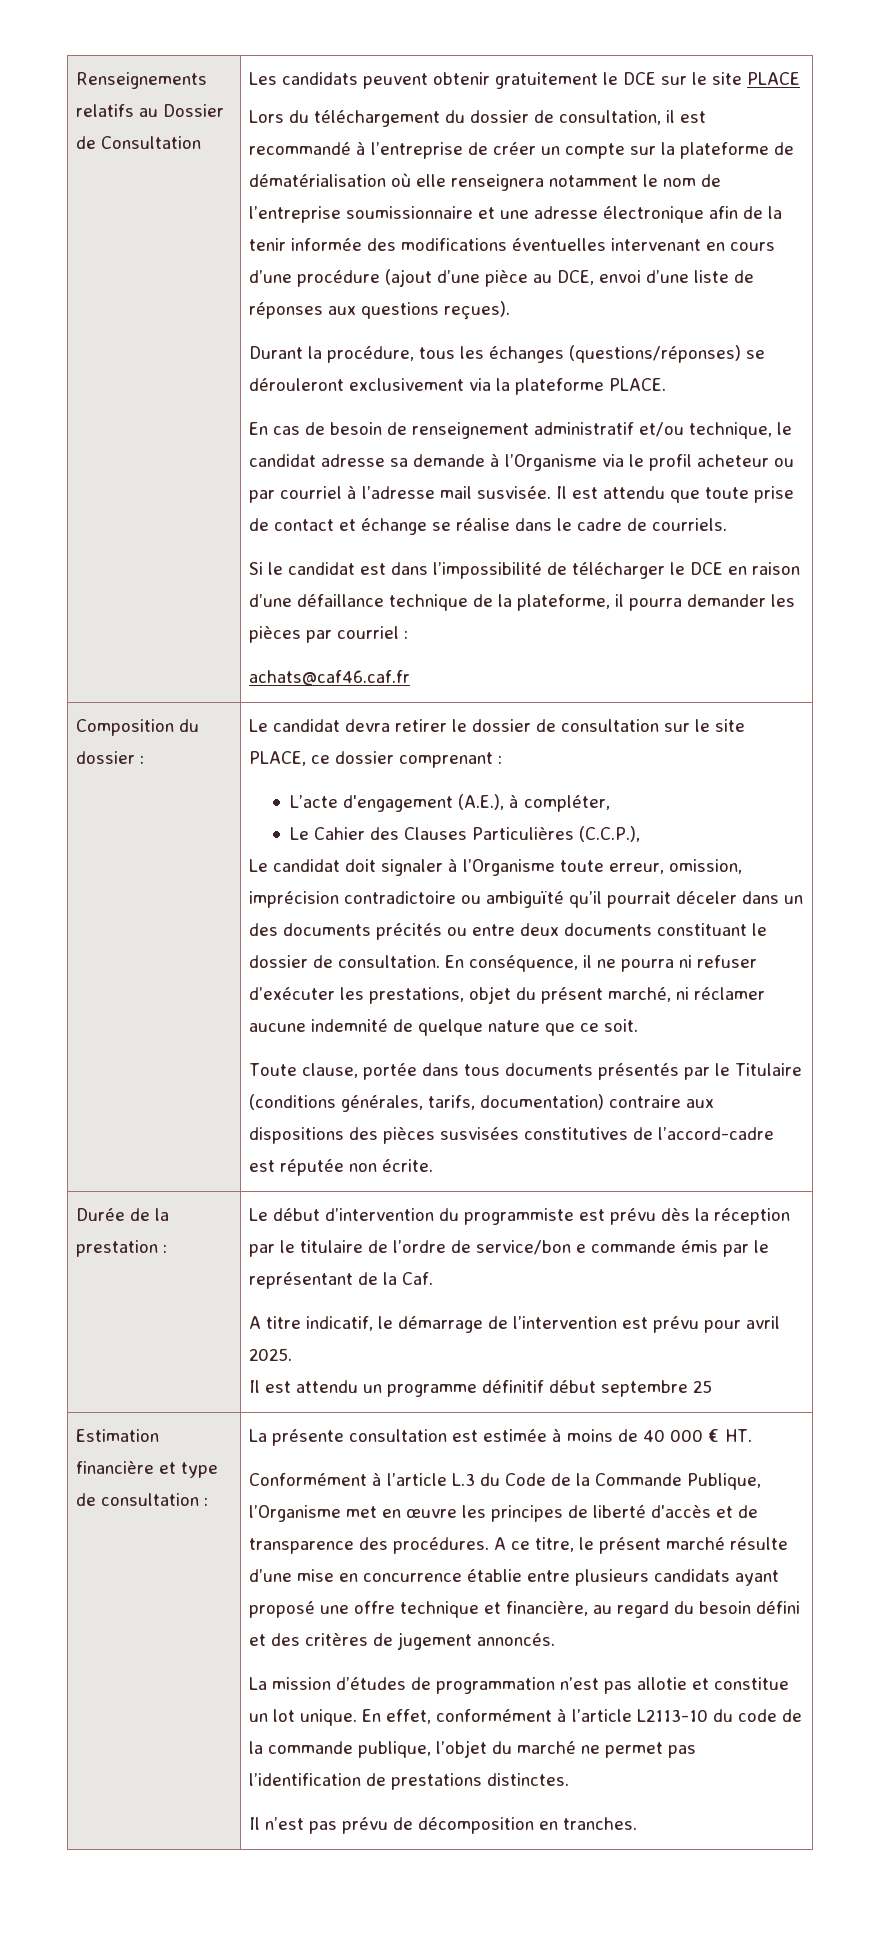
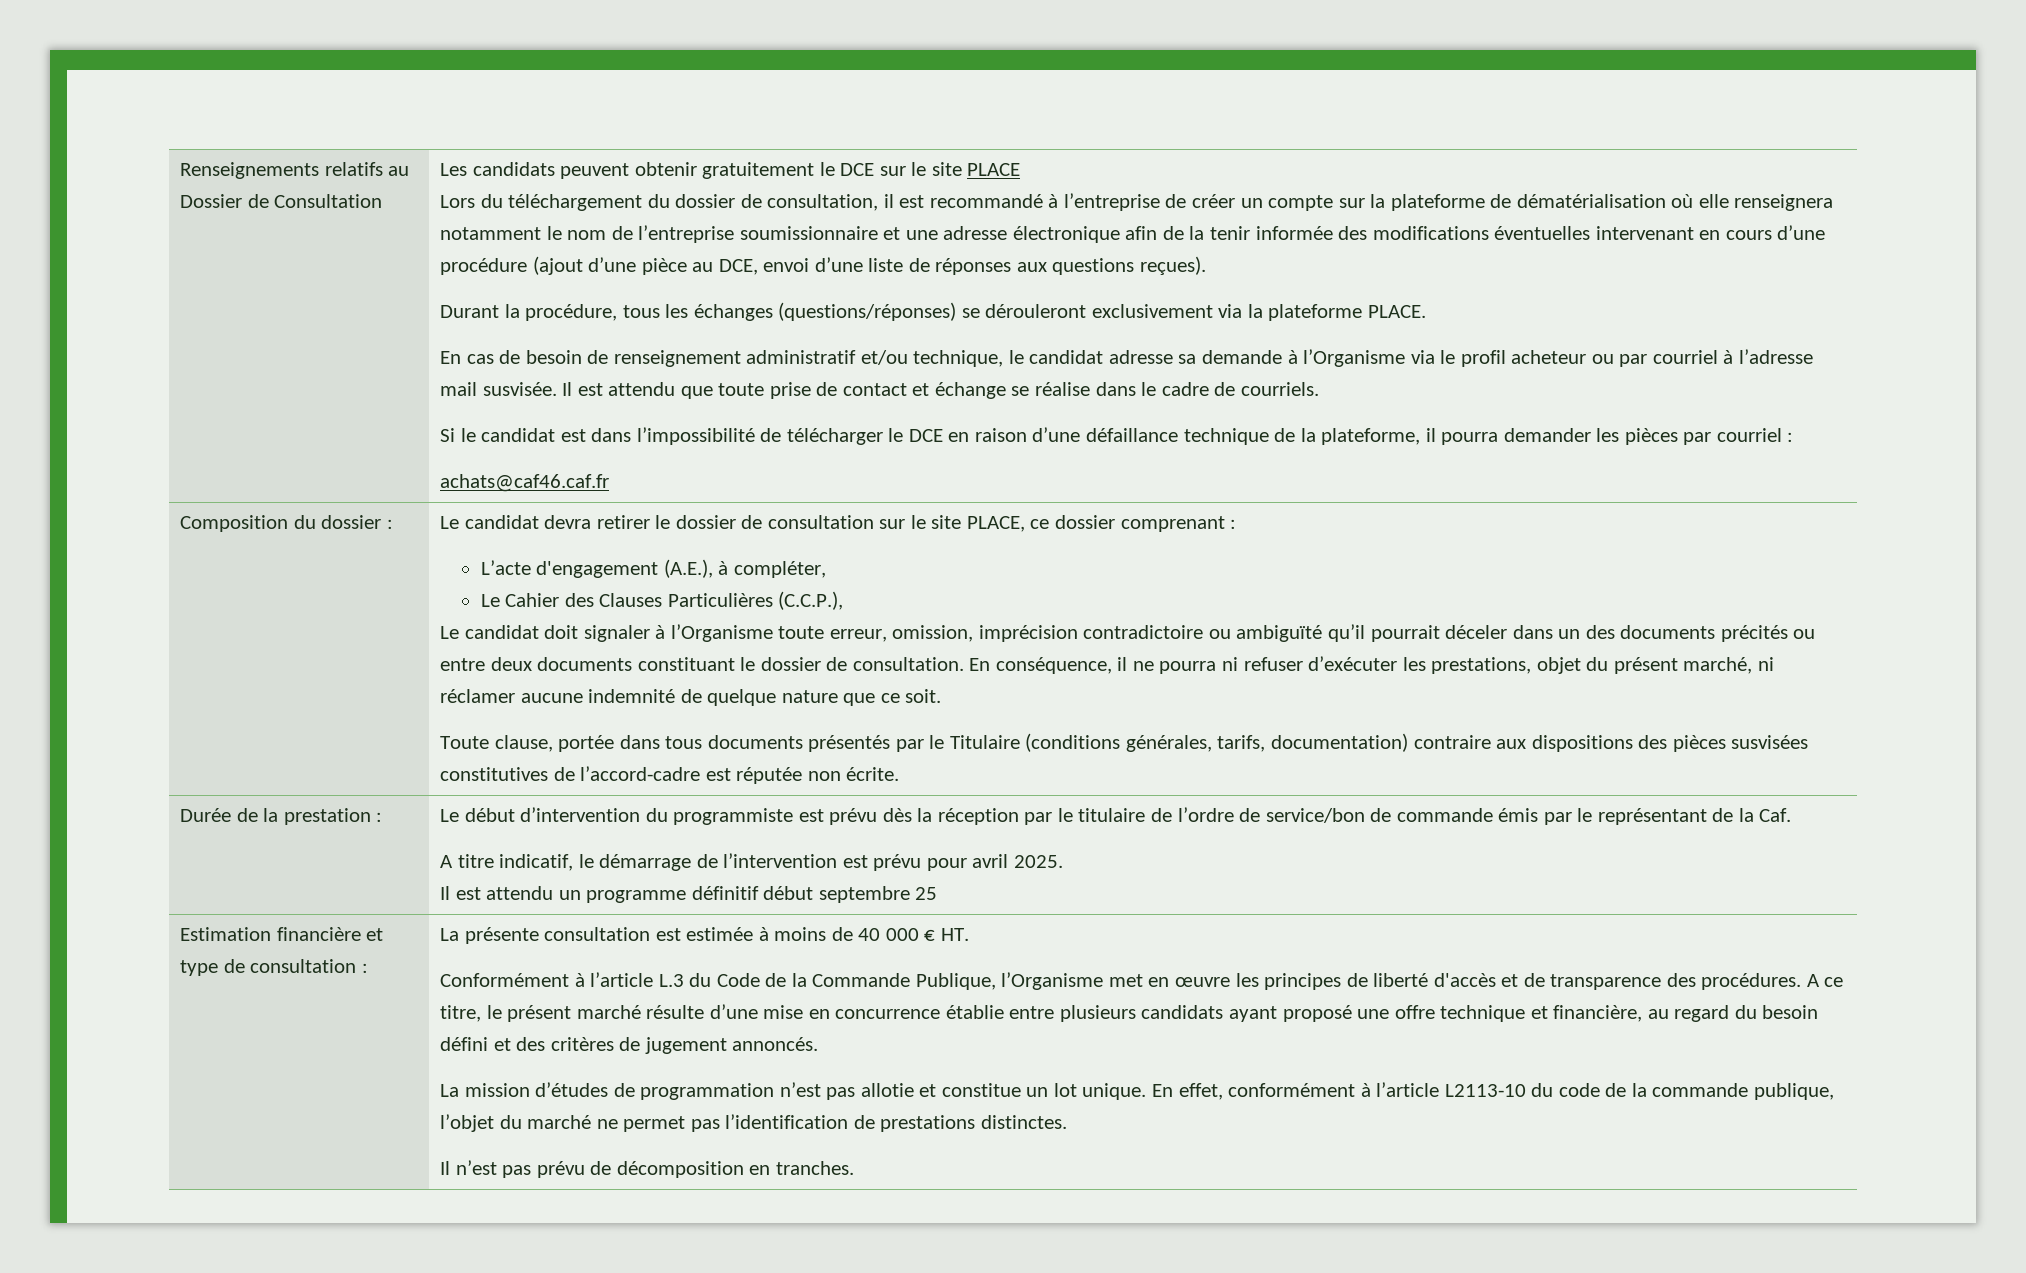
[576,1244,587,1253] e -> [1370,808,1392,822] de

